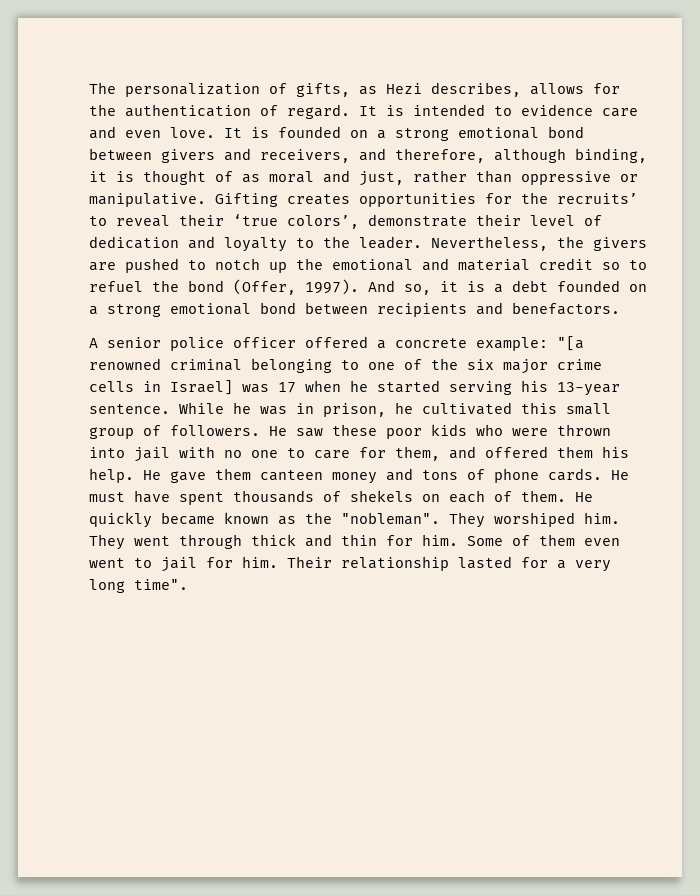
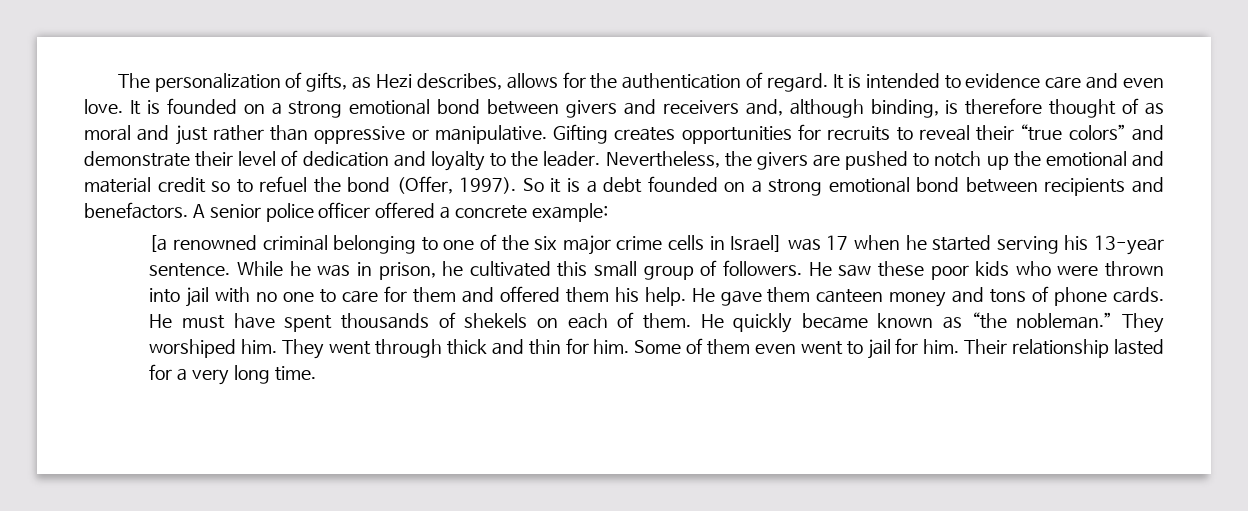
[260,148,647,163] [89,171,134,182] receivers, and therefore, although binding, it is -> [662,98,1043,118] receivers and, although binding, is therefore
[359,171,404,186] just, -> [175,125,208,145] just
[521,192,638,204] the recruits’ -> [827,126,891,141] recruits
[233,214,359,229] ‘true colors’, -> [1020,124,1165,141] “true colors” and
[368,280,431,295] And so, -> [522,178,544,192] So
(620, 308) // -> (188, 210) none
[557,336,584,351] "[a -> [149,235,168,252] // [a
[395,446,440,461] them, -> [412,287,456,303] them
[305,512,440,525] the "nobleman". -> [971,312,1113,329] “the nobleman.”
[134,579,188,590] time". -> [274,366,316,381] time.

